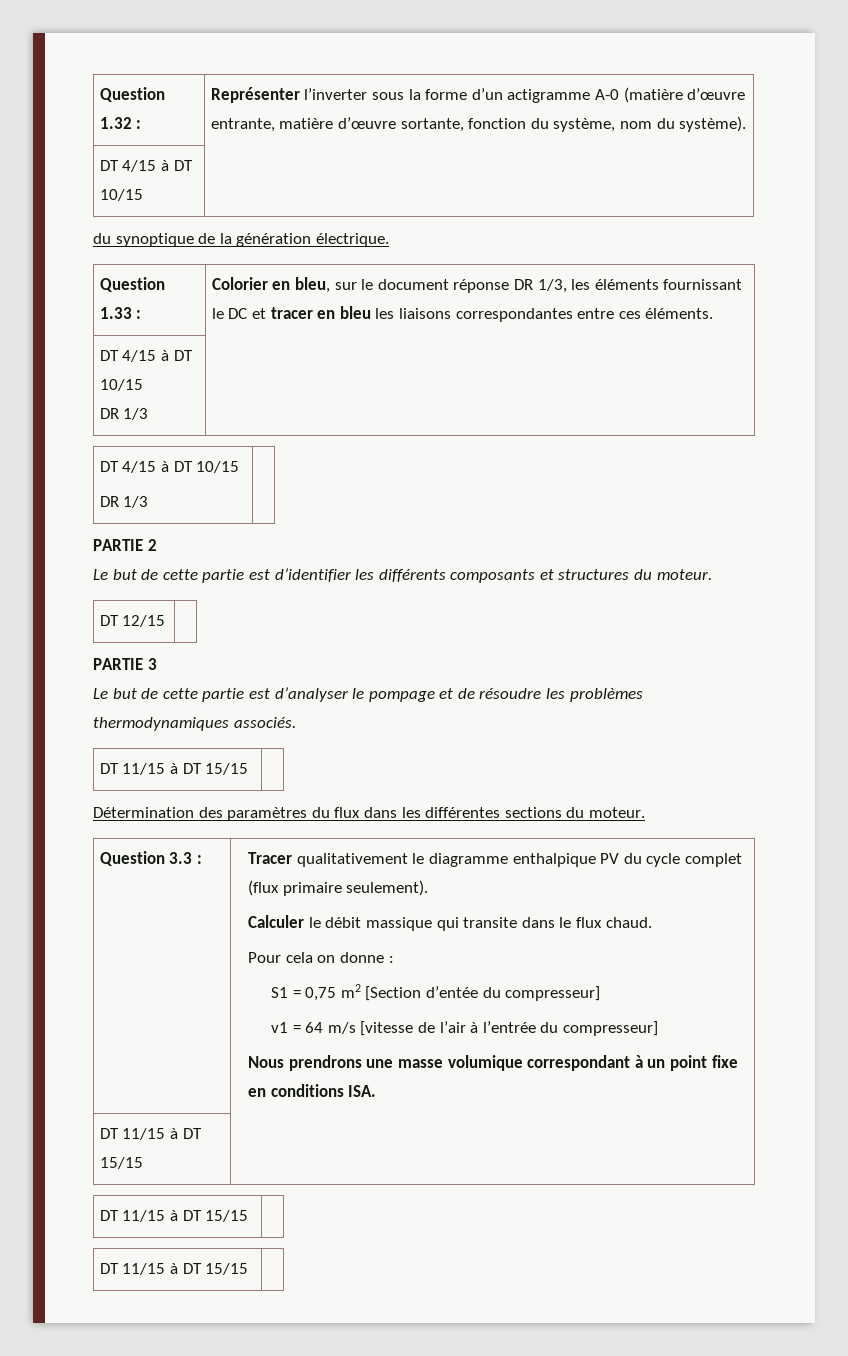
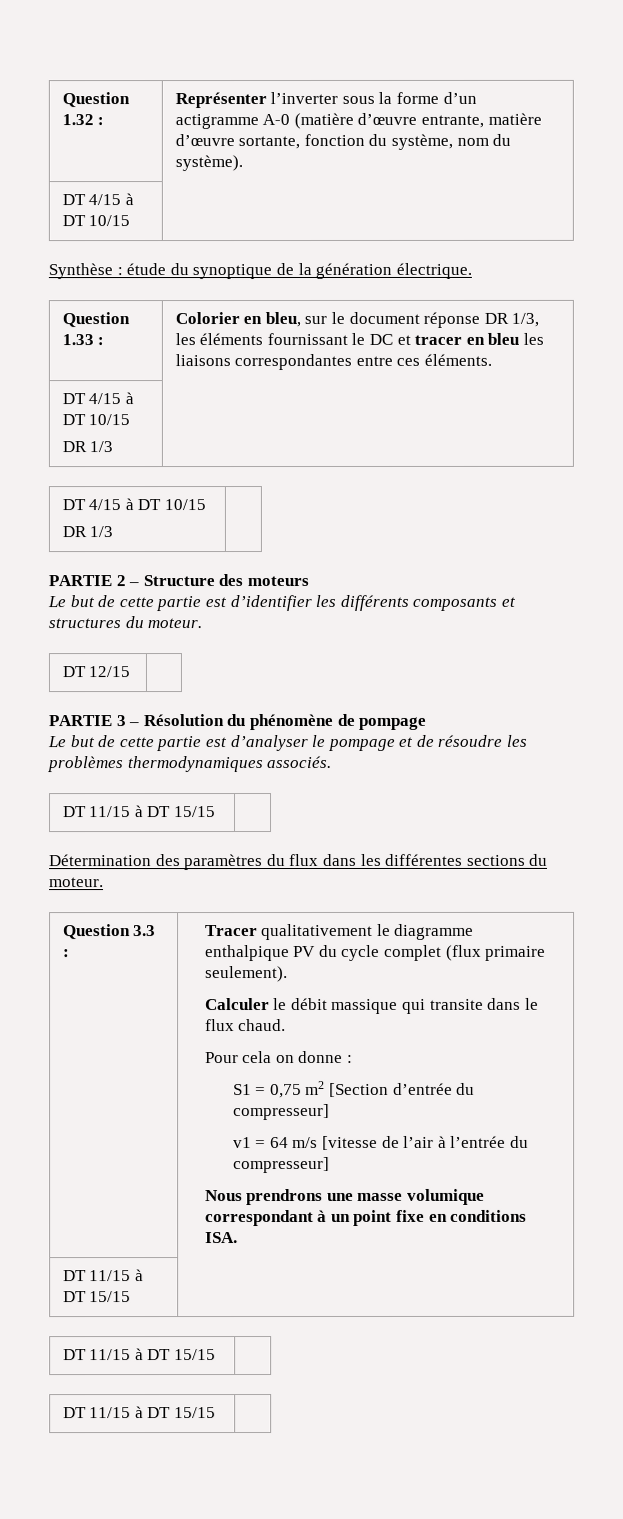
(143, 195) none -> [48,263,167,280] Synthèse : étude
(157, 545) none -> [128,574,309,587] – Structure des moteurs
(157, 664) none -> [128,713,427,731] – Résolution du phénomène de pompage
[425,986,478,998] d’entée -> [392,1082,453,1095] d’entrée

